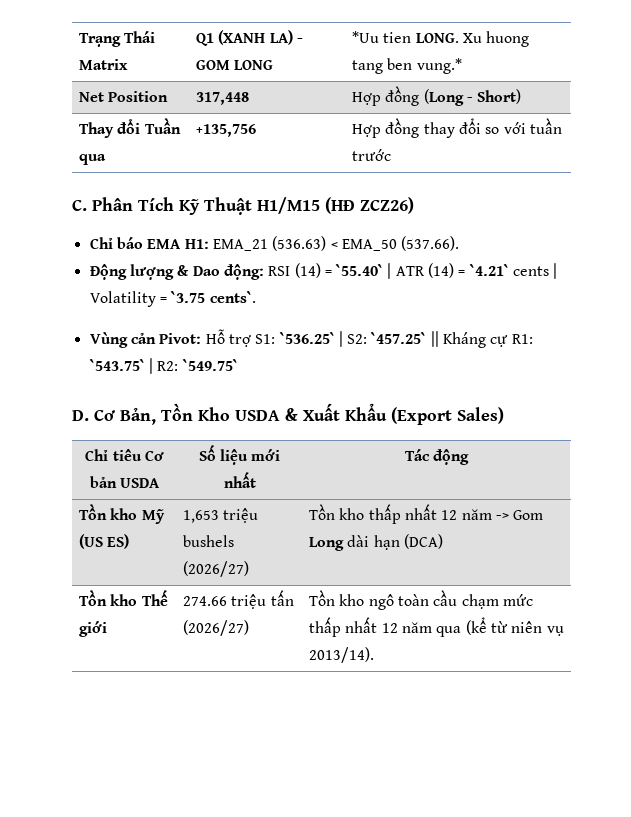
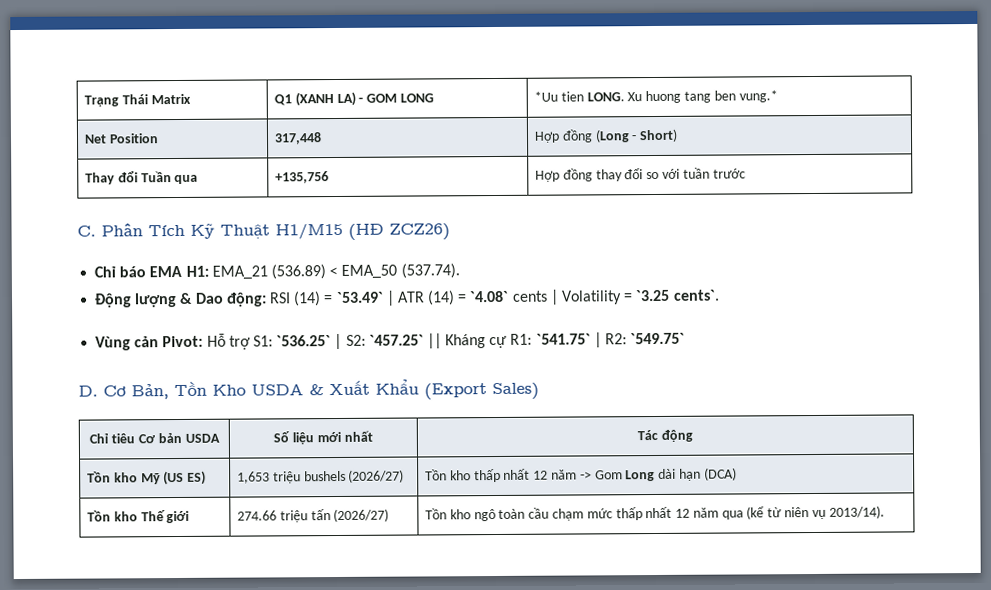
[272,236,327,251] (536.63) -> [270,264,326,280] (536.89)
[401,236,460,251] (537.66). -> [400,263,460,279] (537.74).
[335,264,384,276] `55.40` -> [335,291,384,304] `53.49`
[468,264,509,276] `4.21` -> [469,290,510,303] `4.08`
[170,291,206,303] `3.75 -> [635,289,671,302] `3.25
[88,359,145,371] `543.75` -> [535,333,591,345] `541.75`

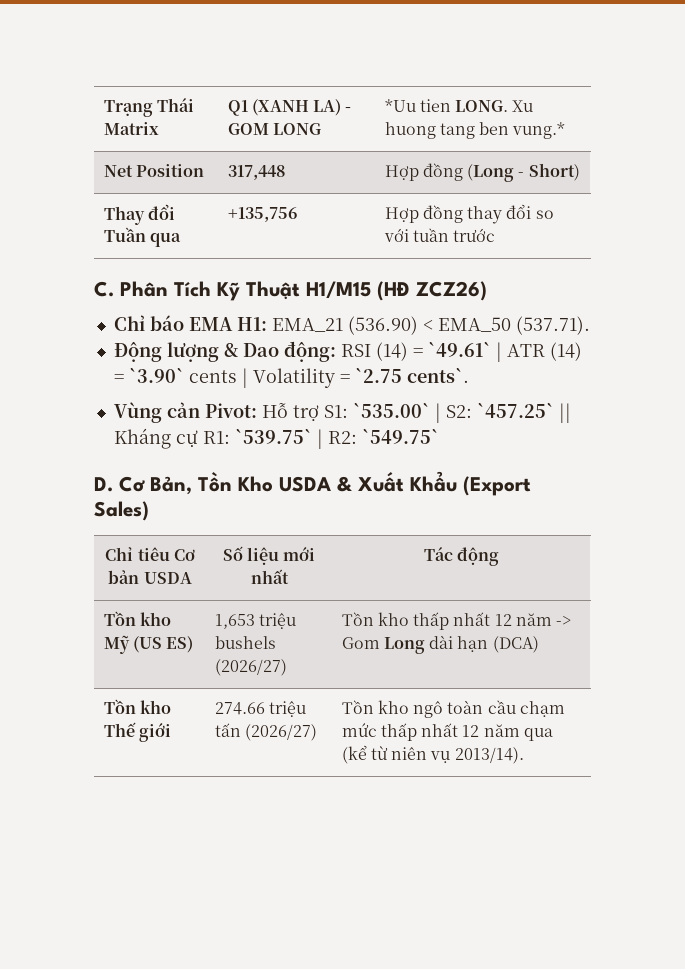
[270,264,326,280] (536.89) -> [347,316,418,335] (536.90)
[400,263,460,279] (537.74). -> [515,316,590,335] (537.71).
[335,291,384,304] `53.49` -> [427,341,491,357] `49.61`
[469,290,510,303] `4.08` -> [128,367,184,383] `3.90`
[635,289,671,302] `3.25 -> [354,367,402,383] `2.75
[276,335,332,347] `536.25` -> [352,402,430,418] `535.00`
[535,333,591,345] `541.75` -> [234,428,312,444] `539.75`

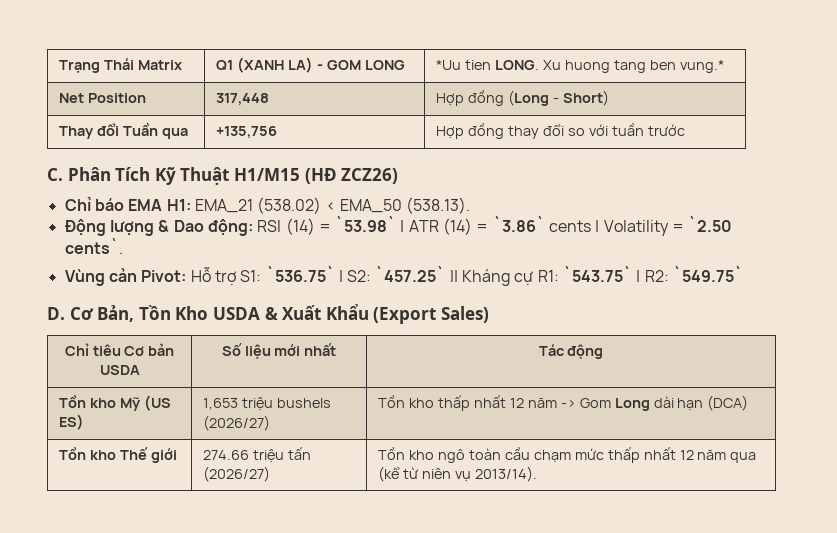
[347,316,418,335] (536.90) -> [257,197,322,214] (538.02)
[515,316,590,335] (537.71). -> [406,197,471,214] (538.13).
[427,341,491,357] `49.61` -> [335,216,397,232] `53.98`
[128,367,184,383] `3.90` -> [492,216,545,232] `3.86`
[354,367,402,383] `2.75 -> [688,216,733,232] `2.50
[352,402,430,418] `535.00` -> [265,266,335,282] `536.75`
[234,428,312,444] `539.75` -> [563,266,633,282] `543.75`

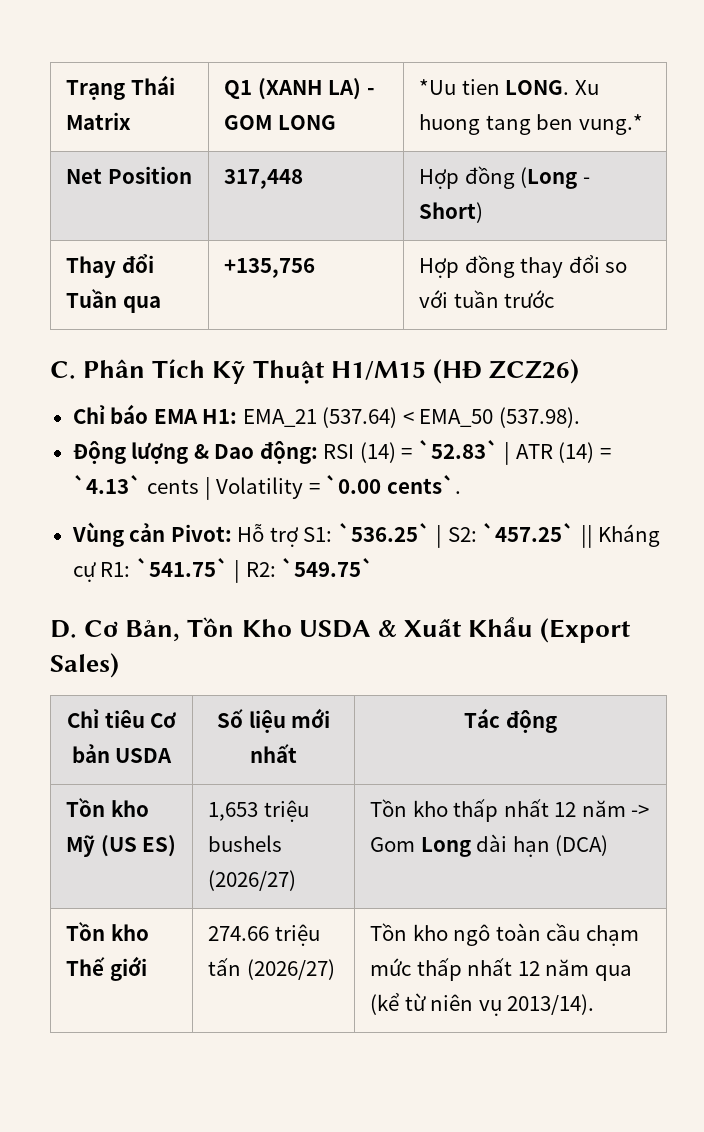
[257,197,322,214] (538.02) -> [322,407,398,428] (537.64)
[406,197,471,214] (538.13). -> [498,407,580,428] (537.98).
[335,216,397,232] `53.98` -> [417,440,499,459] `52.83`
[492,216,545,232] `3.86` -> [72,475,142,494] `4.13`
[688,216,733,232] `2.50 -> [325,475,382,494] `0.00
[265,266,335,282] `536.75` -> [337,523,431,542] `536.25`
[563,266,633,282] `543.75` -> [135,558,229,577] `541.75`

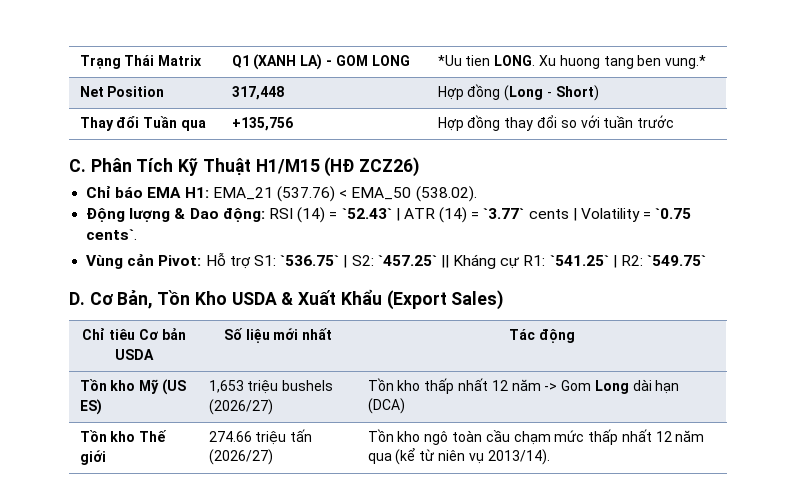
[322,407,398,428] (537.64) -> [276,186,335,202] (537.76)
[498,407,580,428] (537.98). -> [415,186,477,202] (538.02).
[417,440,499,459] `52.83` -> [341,208,392,219] `52.43`
[72,475,142,494] `4.13` -> [483,208,525,219] `3.77`
[325,475,382,494] `0.00 -> [655,208,692,219] `0.75
[337,523,431,542] `536.25` -> [280,255,340,266] `536.75`
[135,558,229,577] `541.75` -> [549,255,609,266] `541.25`

